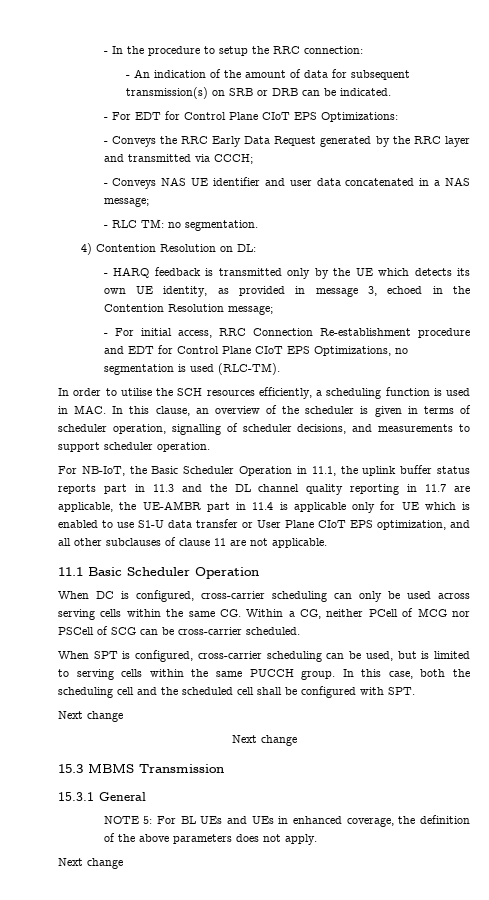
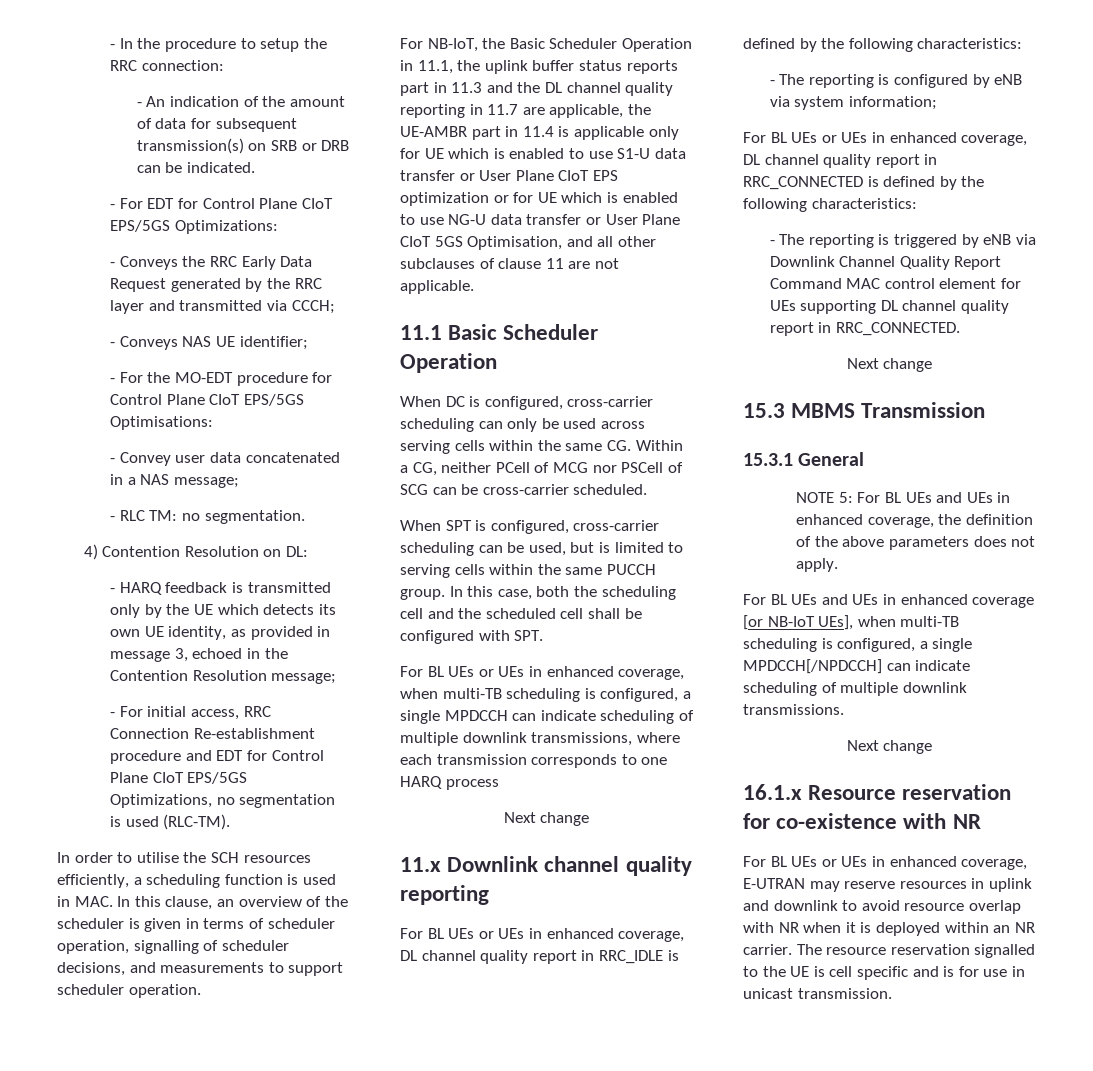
[293,112,317,120] EPS -> [110,220,171,232] EPS/5GS
[212,177,285,186] identifier and -> [239,336,308,350] [110,372,333,386] [110,394,305,406] [110,416,214,430] [110,452,171,466] identifier; // - For the MO-EDT procedure for Control Plane CIoT EPS/5GS Optimisations: // - Convey
[286,346,310,354] EPS -> [187,772,248,784] EPS/5GS
[377,520,446,530] optimization, -> [400,192,678,206] [400,214,681,225] [400,236,563,250] optimization or for UE which is enabled to use NG-U data transfer or User Plane CIoT 5GS Optimisation,
[58,711,123,722] Next change -> [400,666,685,680] [400,688,691,702] [400,710,694,724] [400,732,680,746] [400,754,668,768] [400,776,499,790] [503,812,590,826] [400,856,692,876] [400,885,489,905] [400,928,685,942] [400,950,679,964] [743,38,1023,52] [769,74,1023,88] [769,96,937,110] [743,132,1028,146] [743,154,938,168] [743,176,985,190] [743,198,917,212] [769,234,1036,248] [769,256,1002,270] [769,278,1021,289] [769,300,1009,314] [769,322,960,336] For BL UEs or UEs in enhanced coverage, when multi-TB scheduling is configured, a single MPDCCH can indicate scheduling of multiple downlink transmissions, where each transmission corresponds to one HARQ process // Next change // 11.x Downlink channel quality reporting // For BL UEs or UEs in enhanced coverage, DL channel quality report in RRC_IDLE is defined by the following characteristics: // - The reporting is configured by eNB via system information; // For BL UEs or UEs in enhanced coverage, DL channel quality report in RRC_CONNECTED is defined by the following characteristics: // - The reporting is triggered by eNB via Downlink Channel Quality Report Command MAC control element for UEs supporting DL channel quality report in RRC_CONNECTED.
[58,858,123,869] Next change -> [743,594,1035,608] [743,615,960,630] [743,638,973,652] [743,659,971,674] [743,682,967,696] [743,704,844,715] [846,740,933,754] [743,784,1012,800] [743,813,981,829] [743,856,1028,870] [743,878,1032,892] [743,900,1021,914] [743,922,1035,936] [743,944,1036,958] [743,966,1025,980] [743,988,892,999] For BL UEs and UEs in enhanced coverage [or NB-IoT UEs], when multi-TB scheduling is configured, a single MPDCCH[/NPDCCH] can indicate scheduling of multiple downlink transmissions. // Next change // 16.1.x Resource reservation for co-existence with NR // For BL UEs or UEs in enhanced coverage, E-UTRAN may reserve resources in uplink and downlink to avoid resource overlap with NR when it is deployed within an NR carrier. The resource reservation signalled to the UE is cell specific and is for use in unicast transmission.

